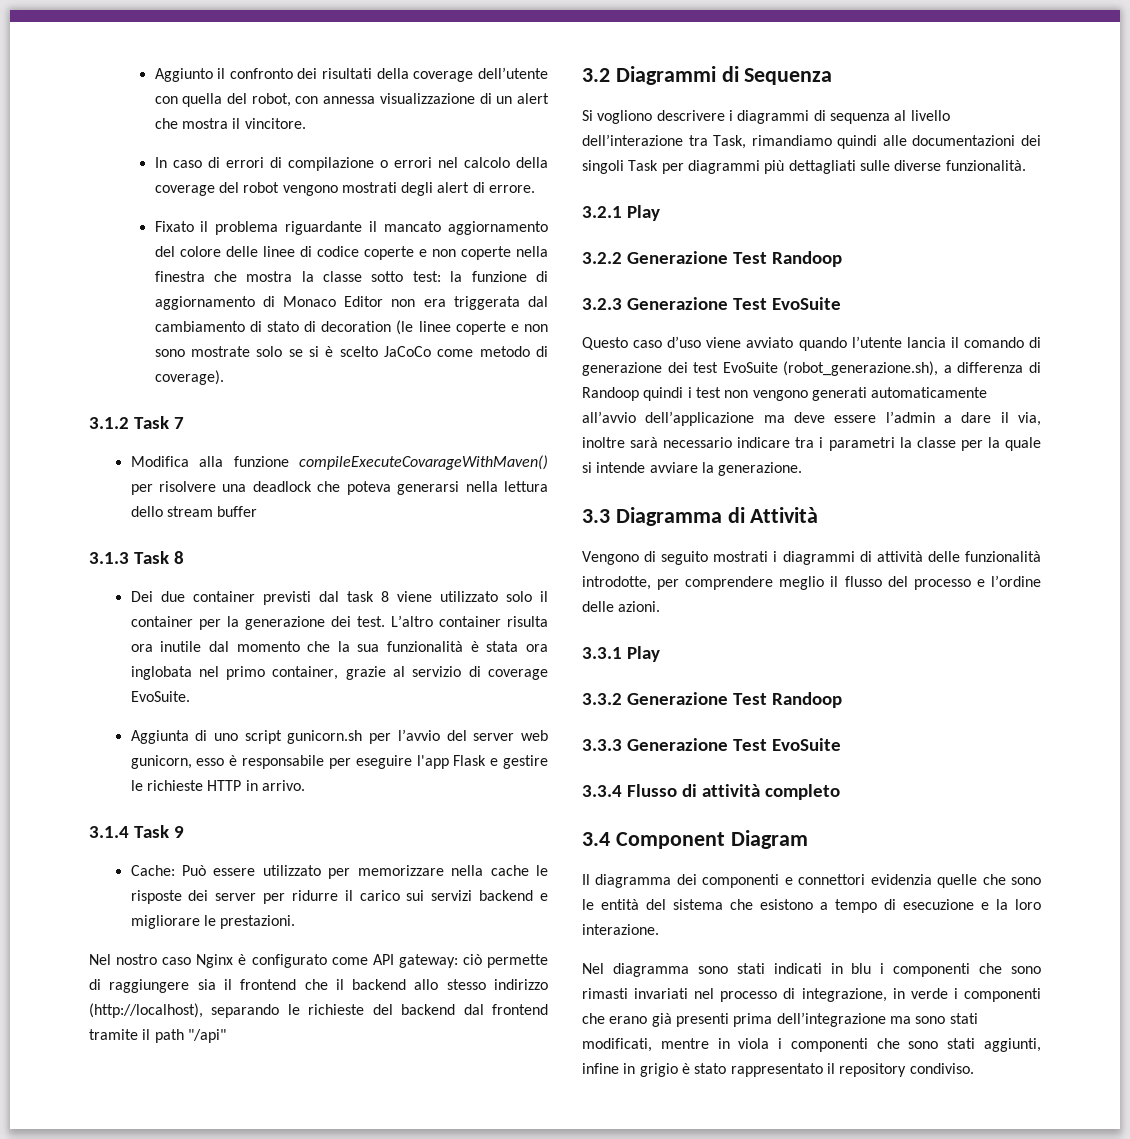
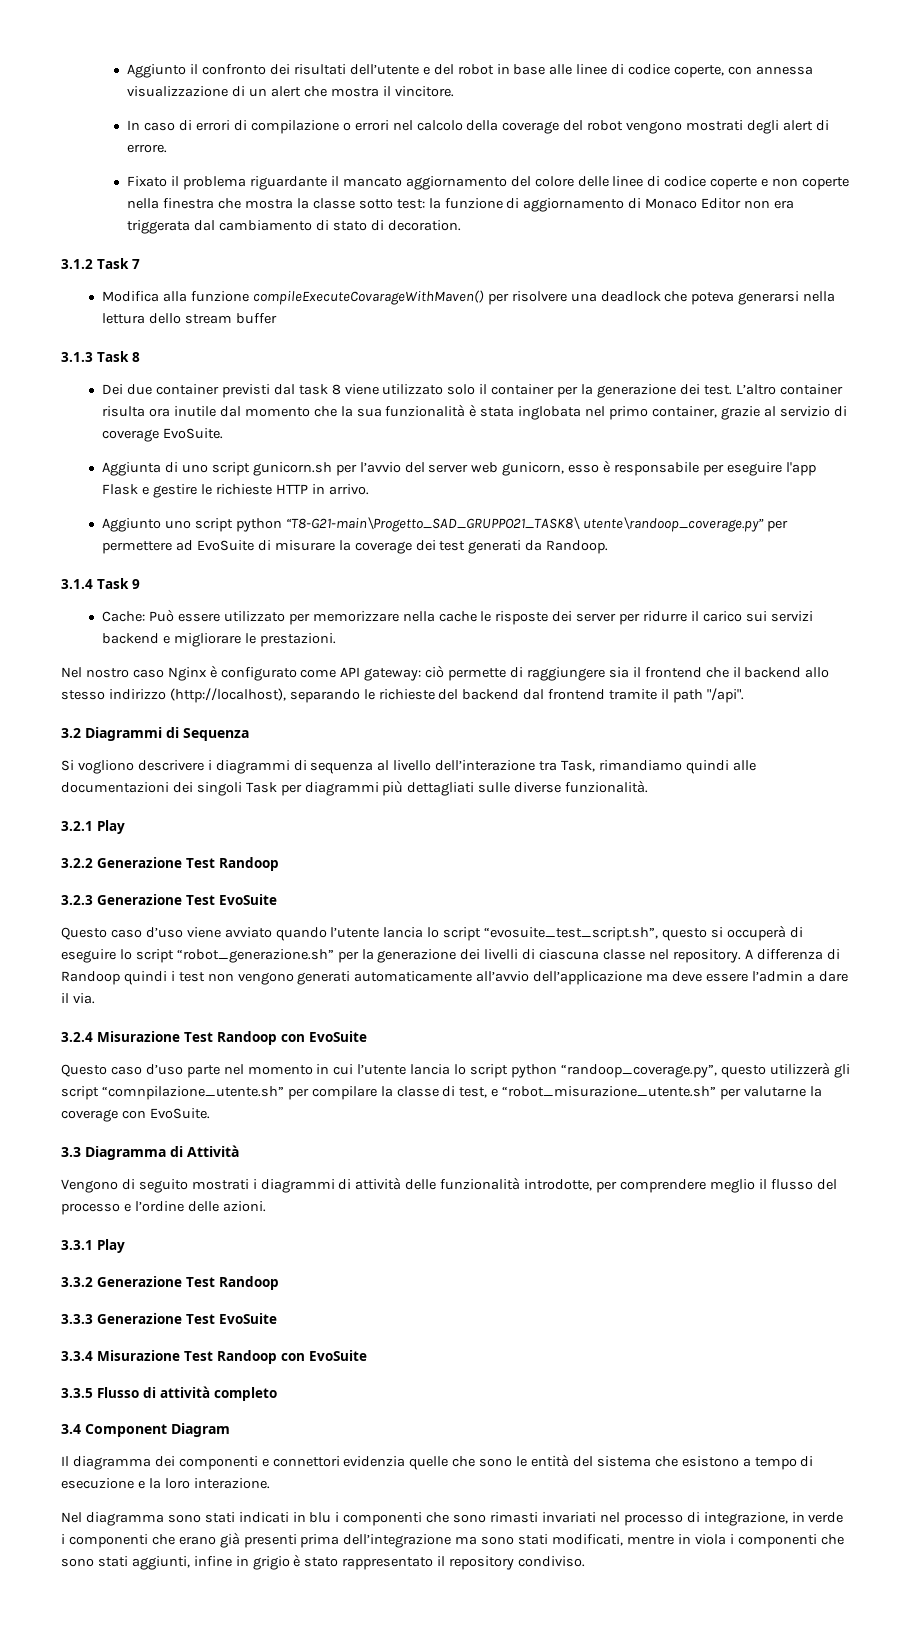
[376,67,548,82] [154,93,291,107] della coverage dell’utente con quella del robot, -> [349,64,724,78] dell’utente e del robot in base alle linee di codice coperte,
[321,320,548,335] [154,346,548,357] [154,370,224,385] decoration (le linee coperte e non sono mostrate solo se si è scelto JaCoCo come metodo di coverage). -> [387,220,461,231] decoration.
[526,644,548,652] ora -> (515, 412) none
(305, 785) none -> [102,517,788,532] [102,540,609,554] // Aggiunto uno script python “T8-G21-main\Progetto_SAD_GRUPPO21_TASK8\ utente\randoop_coverage.py” per permettere ad EvoSuite di misurare la coverage dei test generati da Randoop.
[187,1029,226,1043] "/api" -> [706,688,744,703] "/api".
[950,337,1041,348] [582,361,952,376] il comando di generazione dei test EvoSuite (robot_generazione.sh), a -> [427,925,803,941] [61,949,753,963] lo script “evosuite_test_script.sh”, questo si occuperà di eseguire lo script “robot_generazione.sh” per la generazione dei livelli di ciascuna classe nel repository. A
[1018,412,1041,426] [582,437,1041,451] [582,462,803,476] via, inoltre sarà necessario indicare tra i parametri la classe per la quale si intende avviare la generazione. -> [72,993,95,1004] [61,1031,367,1045] [61,1062,850,1078] [61,1086,822,1100] [61,1108,210,1122] via. // 3.2.4 Misurazione Test Randoop con EvoSuite // Questo caso d’uso parte nel momento in cui l’utente lancia lo script python “randoop_coverage.py”, questo utilizzerà gli script “comnpilazione_utente.sh” per compilare la classe di test, e “robot_misurazione_utente.sh” per valutarne la coverage con EvoSuite.
(622, 791) none -> [97,1350,367,1364] [61,1388,93,1398] Misurazione Test Randoop con EvoSuite // 3.3.5

